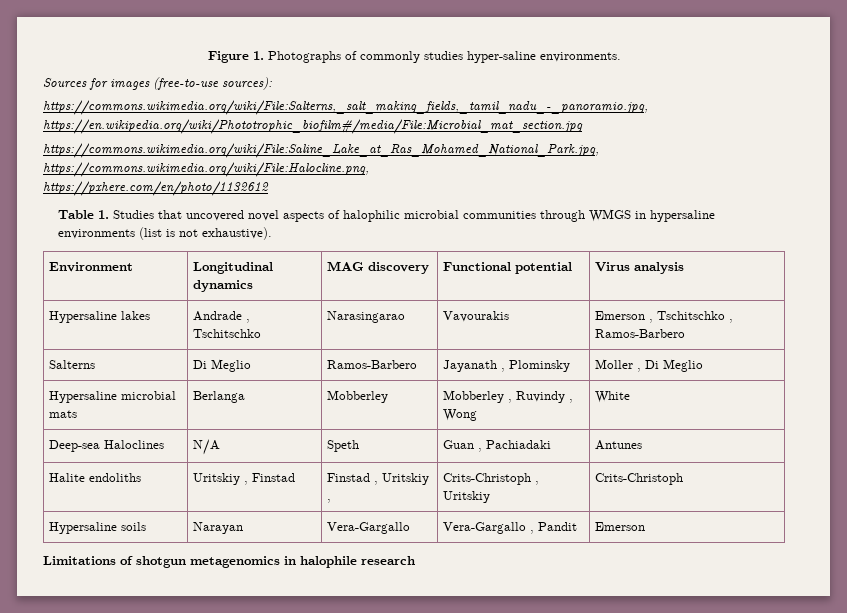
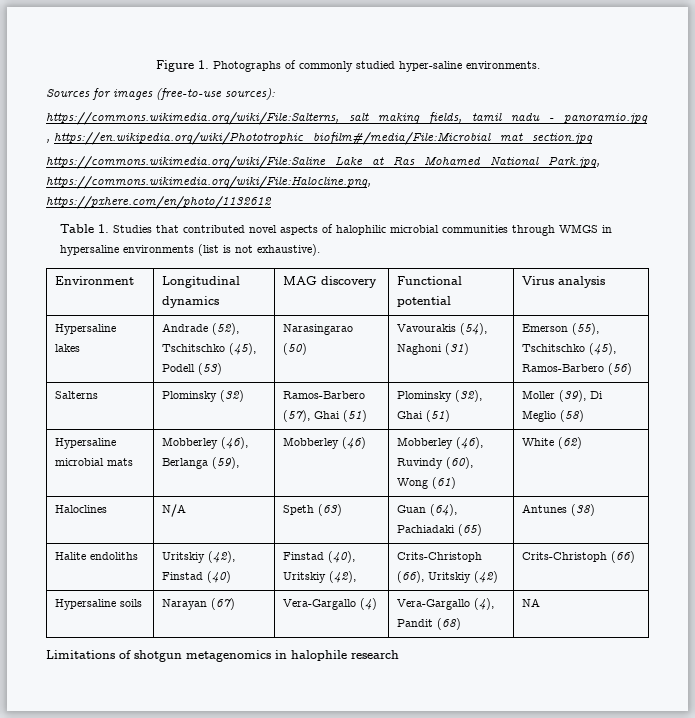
[423,51,463,60] studies -> [355,61,395,69] studied
[185,210,244,221] uncovered -> [182,225,245,233] contributed
[245,319,250,323] [192,329,261,338] , Tschitschko -> [212,323,240,335] [162,343,257,355] [162,363,223,375] (52), Tschitschko (45), Podell (53)
(405, 317) none -> [283,343,308,355] (50)
[594,311,733,323] [594,329,685,338] | Emerson , Tschitschko , Ramos-Barbero -> [460,323,488,335] [397,343,470,355] [522,323,600,335] [522,343,617,355] [522,363,633,375] (54), Naghoni (31) | Emerson (55), Tschitschko (45), Ramos-Barbero (56)
[192,359,251,372] [326,360,417,369] [442,360,570,372] [594,359,703,372] Di Meglio | Ramos-Barbero | Jayanath , Plominsky | Moller , Di Meglio -> [162,390,245,402] [283,391,366,399] [283,410,368,422] [397,390,483,402] [397,410,451,422] [522,390,604,402] [522,410,585,422] Plominsky (32) | Ramos-Barbero (57), Ghai (51) | Plominsky (32), Ghai (51) | Moller (39), Di Meglio (58)
(77, 414) none -> [162,437,249,449] Mobberley (46),
[326,390,388,403] [442,390,573,403] | Mobberley | Mobberley , Ruvindy , -> [212,457,240,469] [283,437,367,449] [397,437,484,449] [397,457,474,469] (59), | Mobberley (46) | Mobberley (46), Ruvindy (60),
(477, 415) none -> [432,477,457,489] (61)
[48,440,100,452] // Deep-sea -> [558,437,583,449] (62) //
(359, 446) none -> [318,504,343,516] (63)
[477,448,482,452] , -> [430,504,458,516] (64),
(551, 444) none -> [458,524,483,536] (65)
(642, 445) none -> [571,504,596,516] (38)
[243,473,295,485] [326,473,429,485] [326,499,331,503] [442,473,539,485] [442,491,490,503] [594,473,683,485] , Finstad | Finstad , Uritskiy , | Crits-Christoph , Uritskiy | Crits-Christoph -> [208,551,236,563] [162,571,232,583] [283,551,356,563] [283,571,357,583] [397,552,483,562] [397,571,499,583] [522,551,636,563] (42), Finstad (40) | Finstad (40), Uritskiy (42), | Crits-Christoph (66), Uritskiy (42) | Crits-Christoph (66)
[326,522,410,534] [442,522,534,534] | Vera-Gargallo | Vera-Gargallo , -> [211,598,236,610] [283,598,378,610] [397,598,495,610] (67) | Vera-Gargallo (4) | Vera-Gargallo (4),
[594,522,645,531] | Emerson -> [437,618,462,630] [522,598,541,607] (68) | NA

